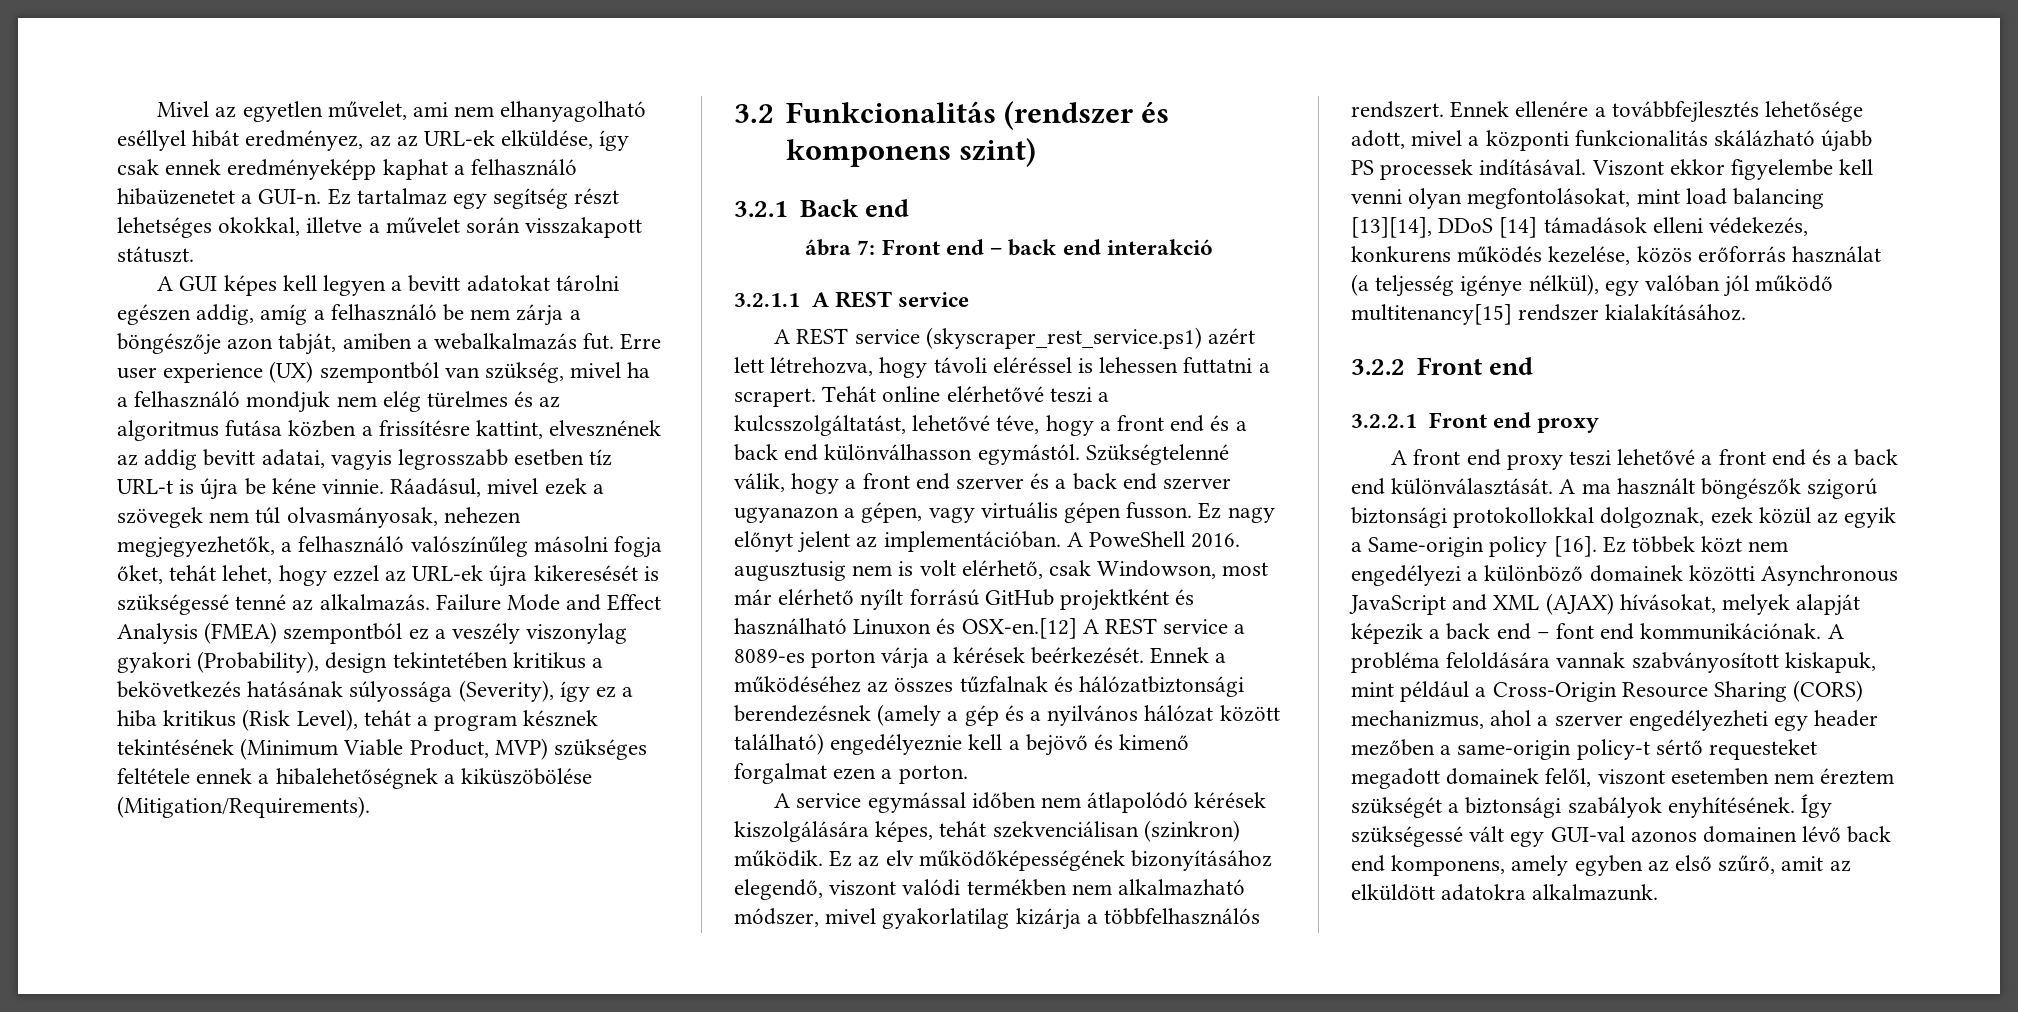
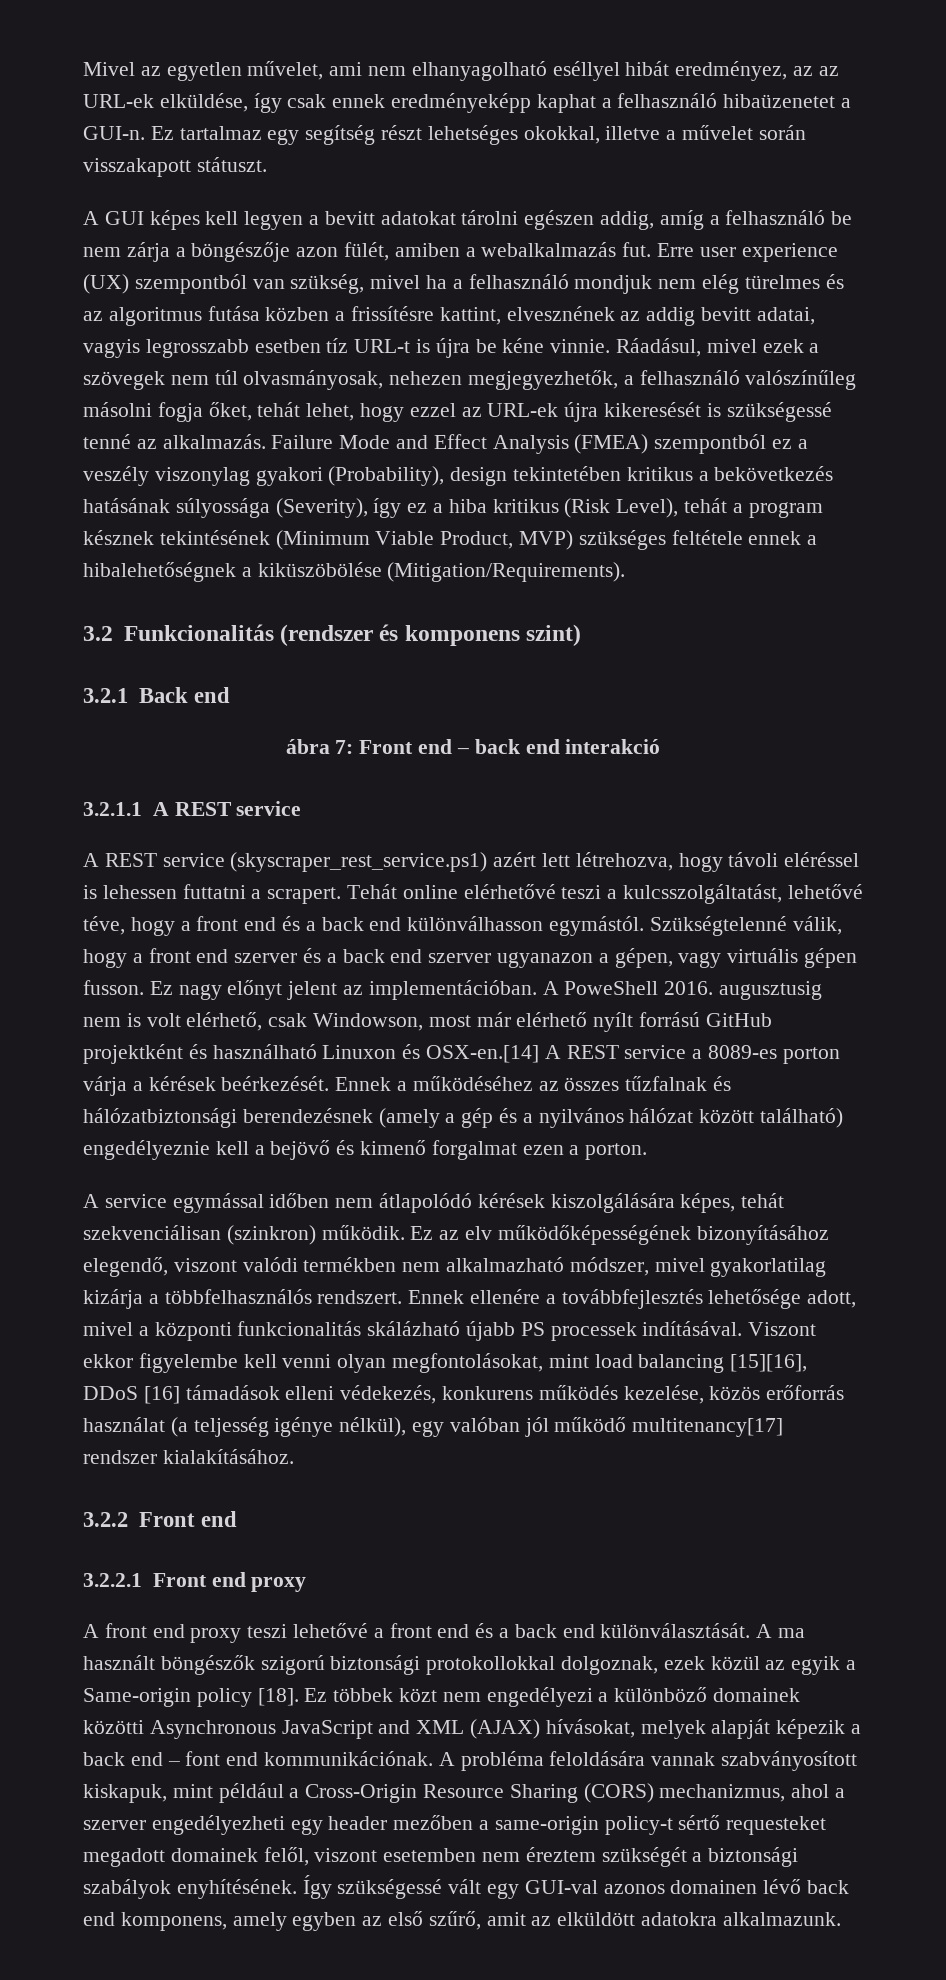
[278,333,337,355] tabját, -> [344,242,390,261] fülét,
[961,618,1077,639] OSX-en.[12] -> [426,1045,540,1063] OSX-en.[14]
[1351,217,1538,238] [13][14], DDoS [14] -> [730,1354,808,1372] [83,1386,180,1404] [15][16], DDoS [16]
[1351,304,1512,325] multitenancy[15] -> [632,1418,784,1437] multitenancy[17]
[1553,536,1597,557] [16]. -> [257,1688,299,1706] [18].

